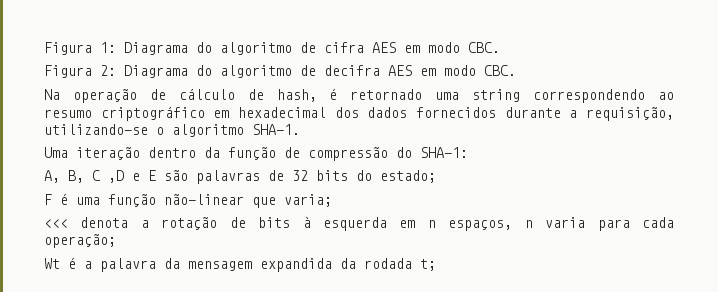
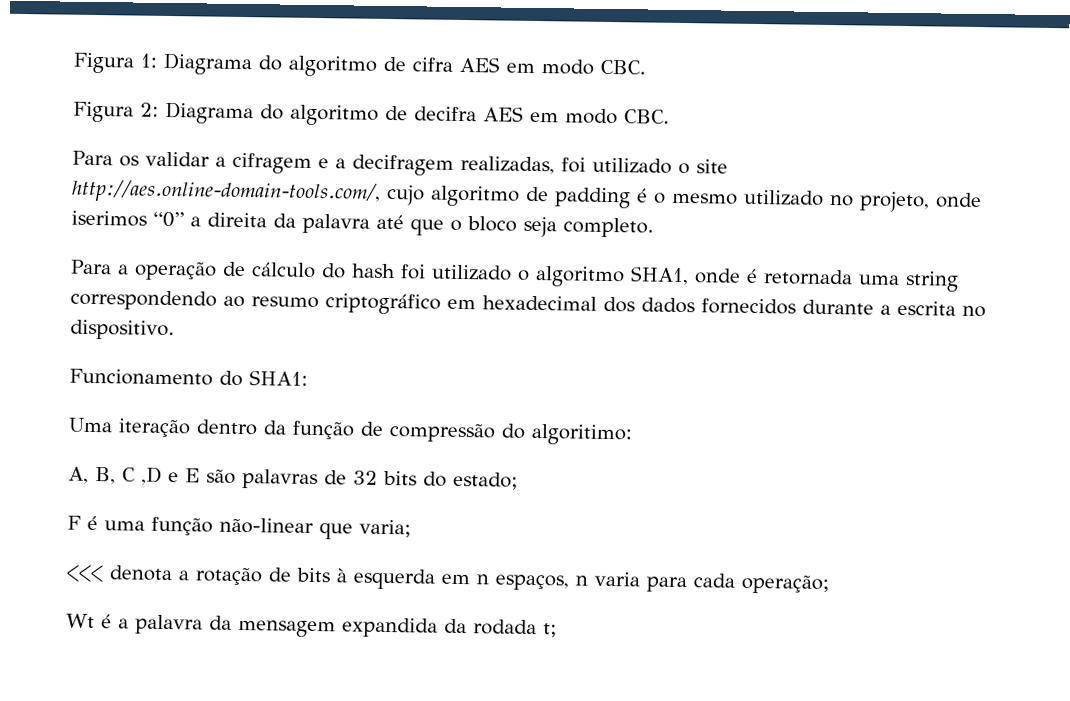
[44,88,423,103] Na operação de cálculo de hash, é retornado -> [72,150,728,176] [71,179,982,213] [71,210,654,238] [71,259,853,288] Para os validar a cifragem e a decifragem realizadas, foi utilizado o site http://aes.online-domain-tools.com/, cujo algoritmo de padding é o mesmo utilizado no projeto, onde iserimos “0” a direita da palavra até que o bloco seja completo. // Para a operação de cálculo do hash foi utilizado o algoritmo SHA1, onde é retornada
[586,107,674,121] [44,124,300,137] requisição, utilizando-se o algoritmo SHA-1. -> [897,300,986,318] [70,319,175,341] [69,368,308,387] escrita no dispositivo. // Funcionamento do SHA1:
[420,147,468,158] SHA-1: -> [531,423,632,446] algoritimo:

